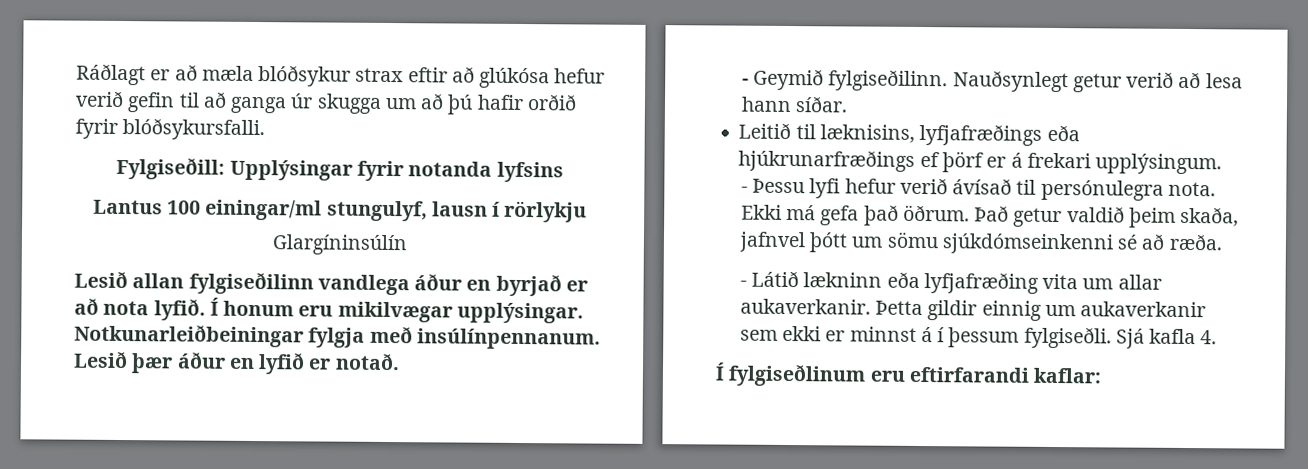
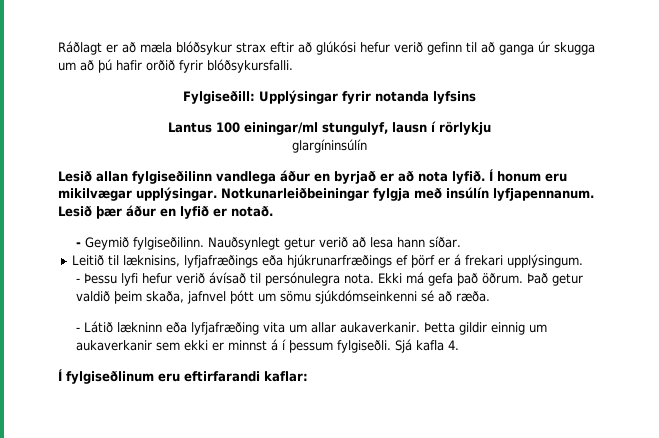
[479,67,606,89] [75,90,176,113] glúkósa hefur verið gefin -> [316,41,462,55] glúkósi hefur verið gefinn
[271,234,407,256] Glargíninsúlín -> [292,139,367,153] glargíninsúlín
[416,328,601,350] insúlínpennanum. -> [445,187,594,201] insúlín lyfjapennanum.

